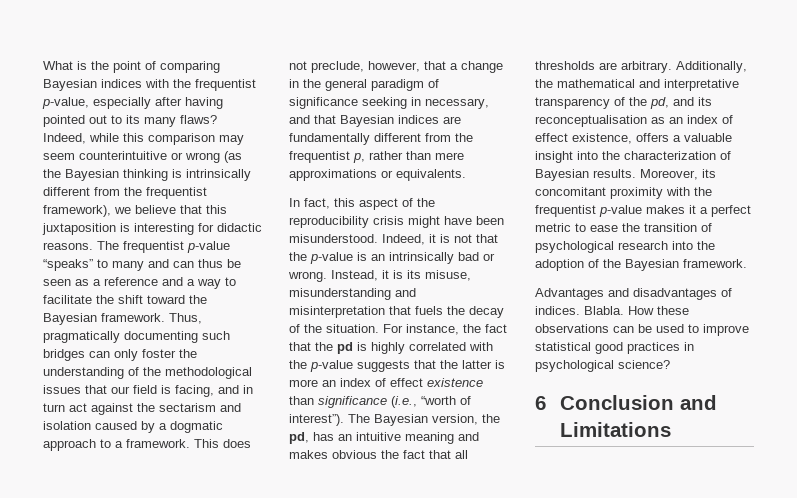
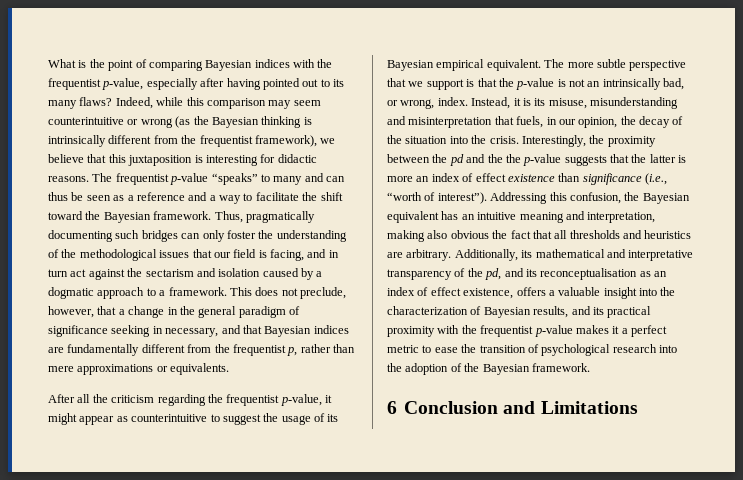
[289,198,435,210] [289,216,504,228] [289,234,472,245] In fact, this aspect of the reproducibility crisis might have been misunderstood. Indeed, it is not -> [48,394,332,406] [48,413,339,425] [387,59,687,71] [387,78,475,90] After all the criticism regarding the frequentist p-value, it might appear as counterintuitive to suggest the usage of its Bayesian empirical equivalent. The more subtle perspective that we support is
(367, 256) none -> [569,79,585,87] not
[458,252,495,261] [288,271,327,282] bad or wrong. -> [663,78,685,90] [387,97,468,109] bad, or wrong, index.
[415,306,504,318] [289,324,507,335] [289,342,493,354] fuels the decay of the situation. For instance, the fact that the pd is highly correlated with -> [516,116,684,128] [387,135,656,147] [387,154,503,166] fuels, in our opinion, the decay of the situation into the crisis. Interestingly, the proximity between the pd and the
[348,414,500,426] [289,432,309,444] The Bayesian version, the pd, -> [490,192,690,204] [387,211,439,223] Addressing this confusion, the Bayesian equivalent
[289,450,328,459] makes -> [587,212,656,223] [387,230,448,242] interpretation, making also
(595, 65) none -> [623,230,692,239] and heuristics
[535,79,553,88] the -> [521,250,533,258] its
[593,169,716,180] [535,187,606,196] results. Moreover, its concomitant -> [533,306,652,318] results, and its practical
[535,288,732,300] [535,306,689,315] [535,324,749,336] [535,342,694,354] [535,360,670,372] // Advantages and disadvantages of indices. Blabla. How these observations can be used to improve statistical good practices in psychological science? -> (590, 367) none

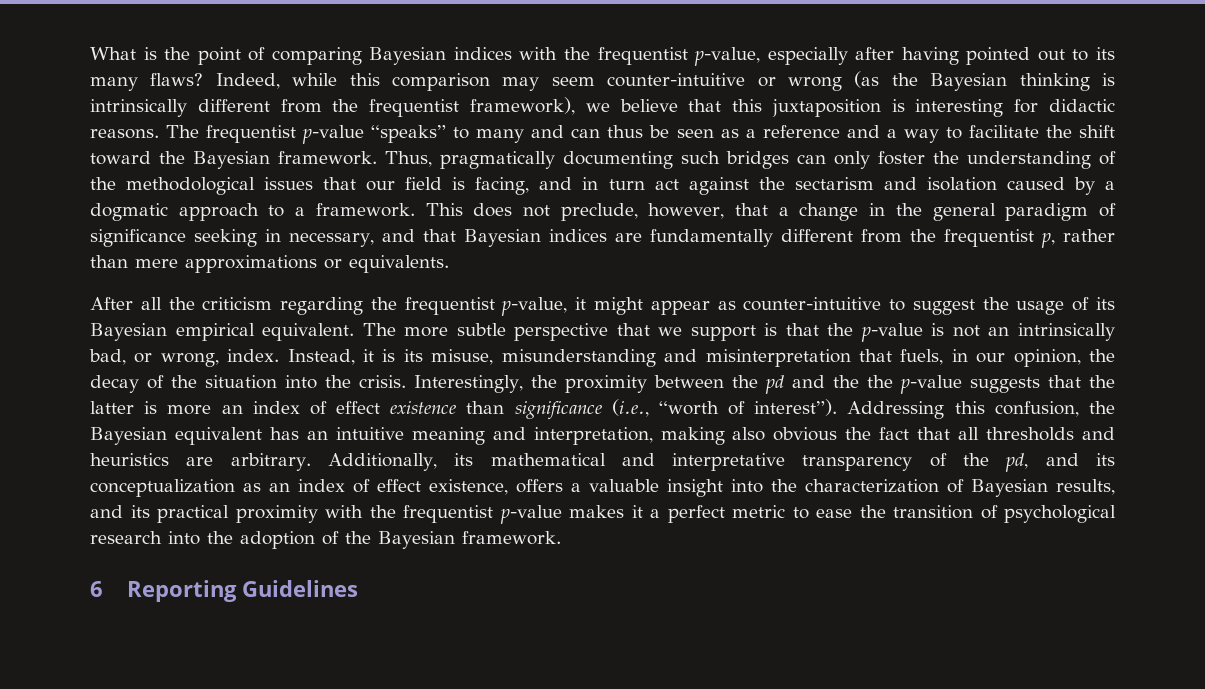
[48,117,124,125] counterintuitive -> [607,73,746,87] counter-intuitive
[131,414,208,422] counterintuitive -> [743,297,882,311] counter-intuitive
[540,268,638,280] reconceptualisation -> [90,479,235,497] conceptualization
[404,401,638,414] Conclusion and Limitations -> [127,580,359,602] Reporting Guidelines

